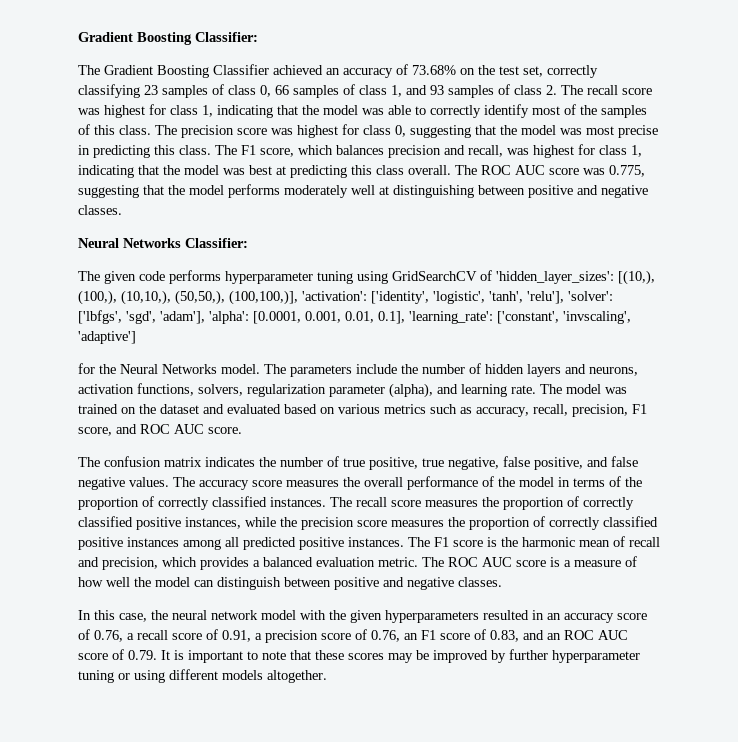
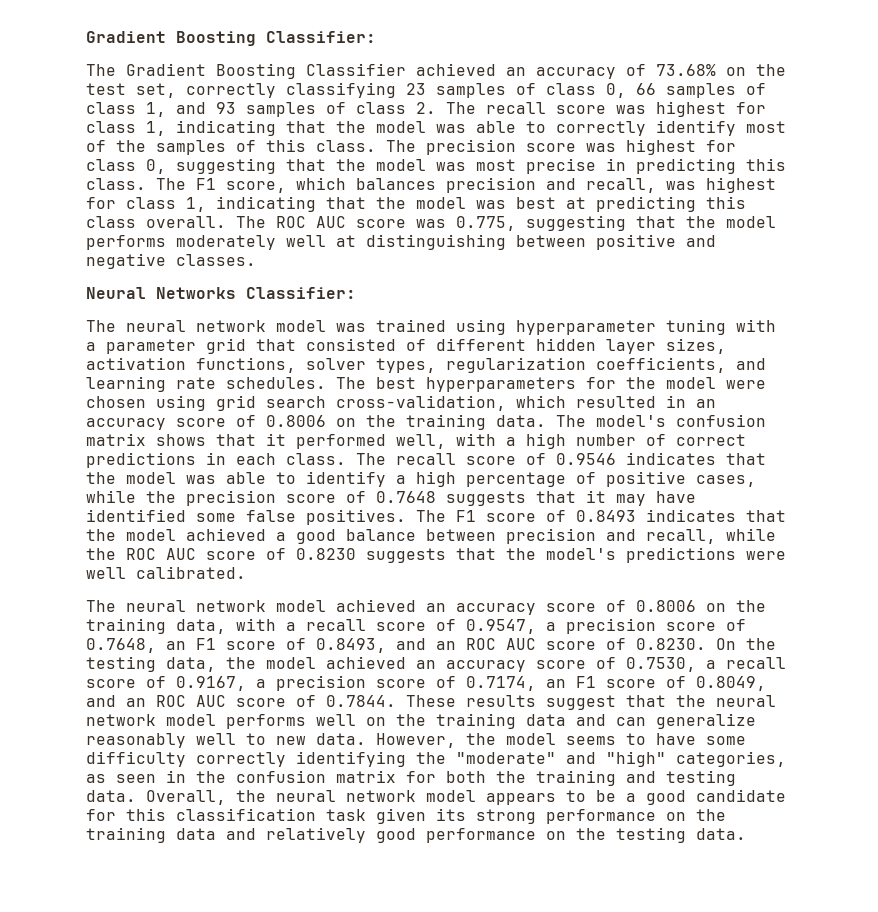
[104,270,655,285] [78,290,613,305] [78,310,631,324] [78,331,136,344] [78,363,638,377] [78,383,627,398] [78,404,647,417] [78,424,242,436] [78,456,638,470] [78,476,642,490] [78,496,634,510] [78,516,658,530] [78,536,660,550] [78,556,637,570] [78,577,502,590] [78,610,479,623] given code performs hyperparameter tuning using GridSearchCV of 'hidden_layer_sizes': [(10,), (100,), (10,10,), (50,50,), (100,100,)], 'activation': ['identity', 'logistic', 'tanh', 'relu'], 'solver': ['lbfgs', 'sgd', 'adam'], 'alpha': [0.0001, 0.001, 0.01, 0.1], 'learning_rate': ['constant', 'invscaling', 'adaptive'] // for the Neural Networks model. The parameters include the number of hidden layers and neurons, activation functions, solvers, regularization parameter (alpha), and learning rate. The model was trained on the dataset and evaluated based on various metrics such as accuracy, recall, precision, F1 score, and ROC AUC score. // The confusion matrix indicates the number of true positive, true negative, false positive, and false negative values. The accuracy score measures the overall performance of the model in terms of the proportion of correctly classified instances. The recall score measures the proportion of correctly classified positive instances, while the precision score measures the proportion of correctly classified positive instances among all predicted positive instances. The F1 score is the harmonic mean of recall and precision, which provides a balanced evaluation metric. The ROC AUC score is a measure of how well the model can distinguish between positive and negative classes. // In this case, the neural network model with the given hyperparameters -> [126,319,776,335] [86,338,726,354] [86,357,766,373] [86,376,766,392] [86,395,566,411] neural network model was trained using hyperparameter tuning with a parameter grid that consisted of different hidden layer sizes, activation functions, solver types, regularization coefficients, and learning rate schedules. The best hyperparameters for the model were chosen using grid search cross-validation, which
[94,629,628,643] [78,649,640,663] [78,669,327,683] 0.76, a recall score of 0.91, a precision score of 0.76, an F1 score of 0.83, and an ROC AUC score of 0.79. It is important to note that these scores may be improved by further hyperparameter tuning or using different models altogether. -> [266,414,766,430] [86,433,746,449] [86,452,766,468] [86,471,756,487] [86,490,696,506] [86,509,786,525] [86,528,776,544] [86,547,786,563] [86,566,246,579] [86,599,766,615] [86,618,746,634] [86,638,776,653] [86,656,786,672] [86,675,766,691] [86,695,776,710] [86,713,756,729] [86,733,746,748] [86,751,786,767] [86,770,736,786] [86,789,786,805] [86,808,726,824] [86,827,746,843] 0.8006 on the training data. The model's confusion matrix shows that it performed well, with a high number of correct predictions in each class. The recall score of 0.9546 indicates that the model was able to identify a high percentage of positive cases, while the precision score of 0.7648 suggests that it may have identified some false positives. The F1 score of 0.8493 indicates that the model achieved a good balance between precision and recall, while the ROC AUC score of 0.8230 suggests that the model's predictions were well calibrated. // The neural network model achieved an accuracy score of 0.8006 on the training data, with a recall score of 0.9547, a precision score of 0.7648, an F1 score of 0.8493, and an ROC AUC score of 0.8230. On the testing data, the model achieved an accuracy score of 0.7530, a recall score of 0.9167, a precision score of 0.7174, an F1 score of 0.8049, and an ROC AUC score of 0.7844. These results suggest that the neural network model performs well on the training data and can generalize reasonably well to new data. However, the model seems to have some difficulty correctly identifying the "moderate" and "high" categories, as seen in the confusion matrix for both the training and testing data. Overall, the neural network model appears to be a good candidate for this classification task given its strong performance on the training data and relatively good performance on the testing data.

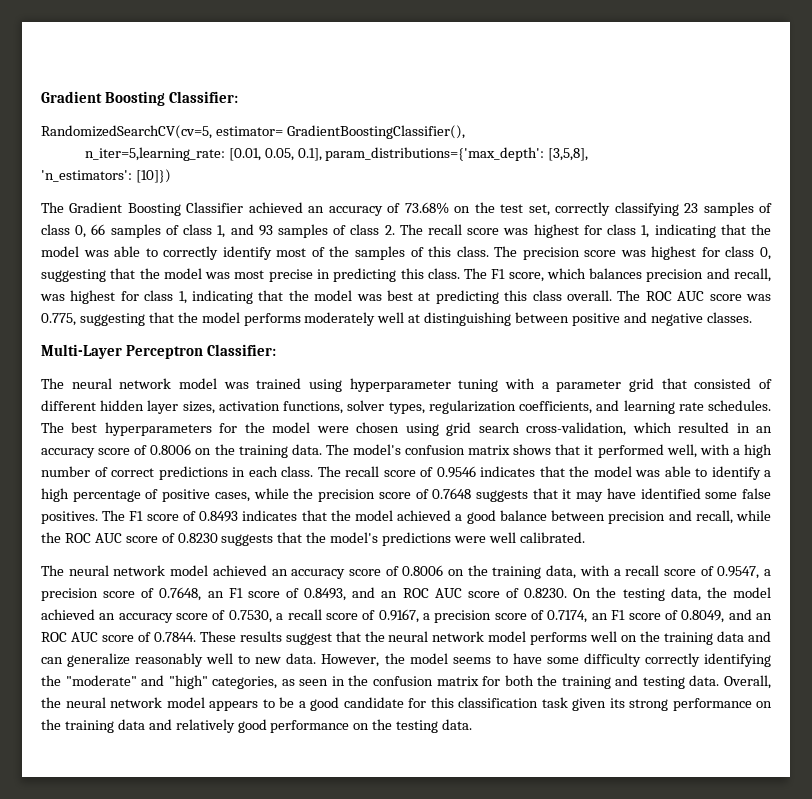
(376, 37) none -> [41,125,465,139] [84,147,589,161] [41,169,171,183] // RandomizedSearchCV(cv=5, estimator= GradientBoostingClassifier(), // n_iter=5,learning_rate: [0.01, 0.05, 0.1], param_distributions={'max_depth': [3,5,8], // 'n_estimators': [10]})
[86,287,236,299] Neural Networks -> [41,344,203,359] Multi-Layer Perceptron

